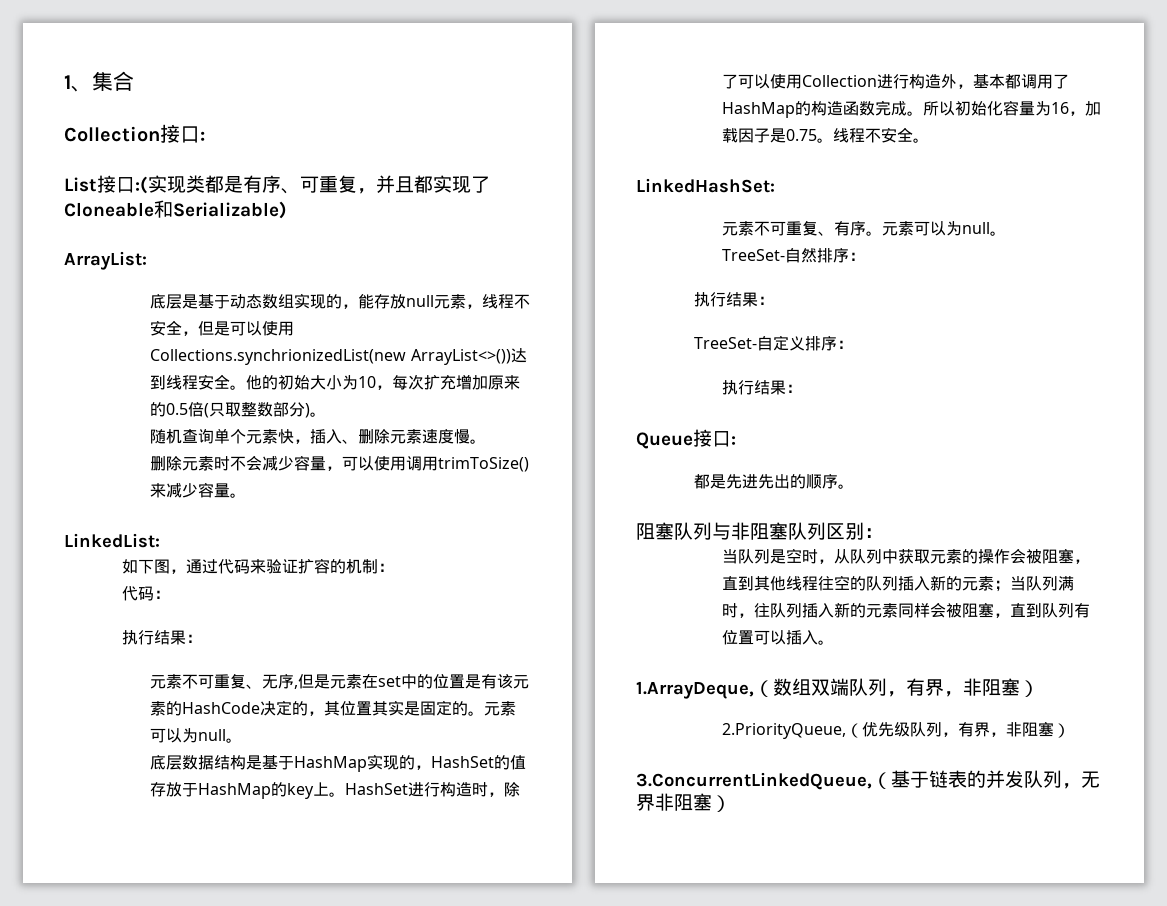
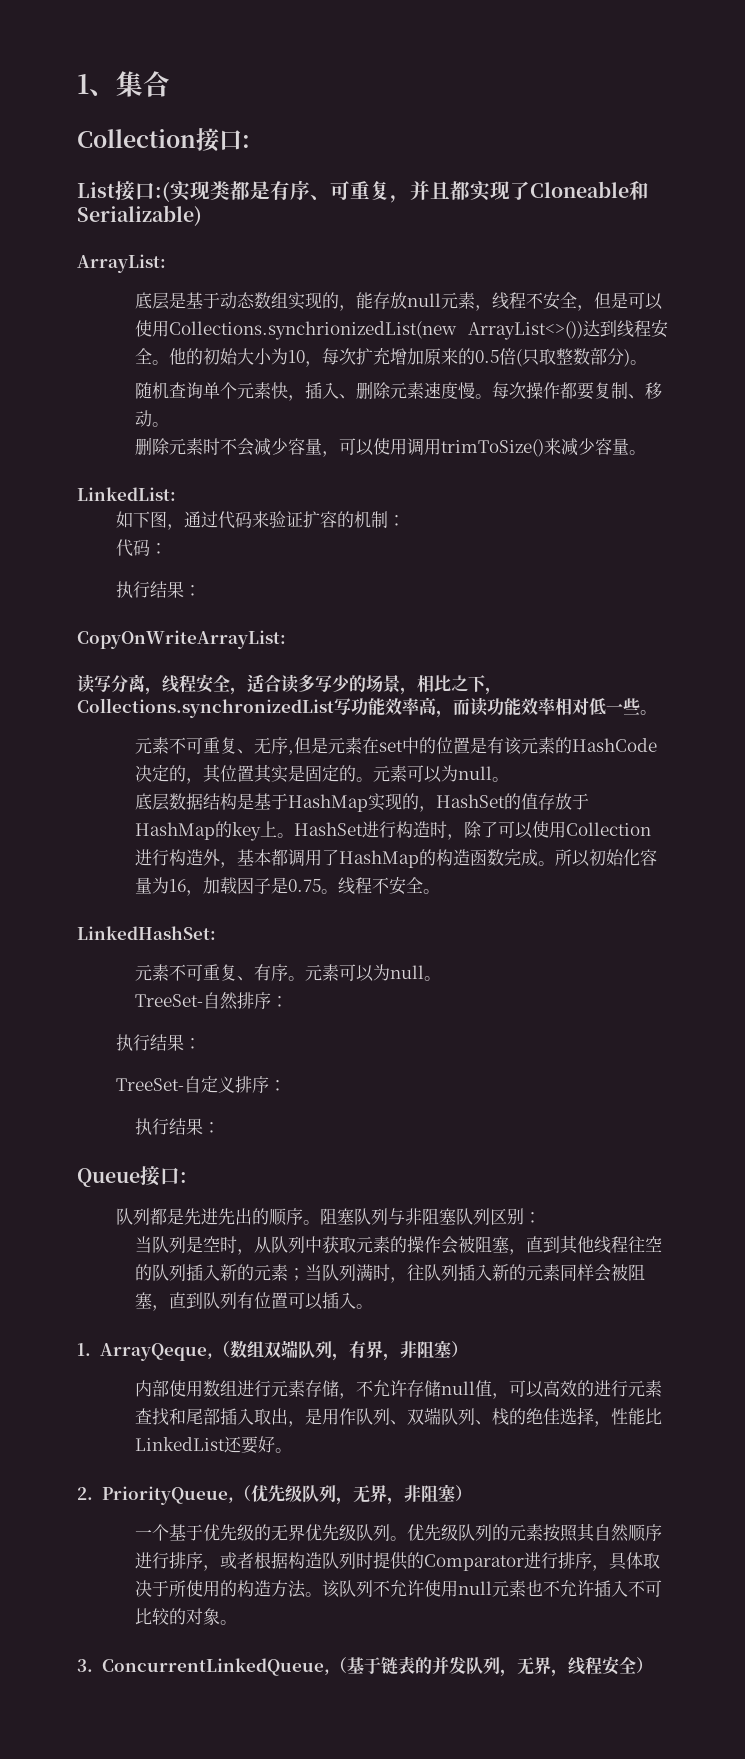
(487, 441) none -> [492,382,663,400] [135,410,170,427] 每次操作都要复制、移动。
(202, 638) none -> [77,630,286,649] [77,674,502,695] [77,697,657,718] // CopyOnWriteArrayList: // 读写分离，线程安全，适合读多写少的场景，相比之下，Collections.synchronizedList写功能效率高，而读功能效率相对低一些。
(736, 440) none -> [115,1208,150,1225] 队列
(854, 486) // -> (320, 1222) none
[636,681,754,699] 1.ArrayDeque, -> [77,1343,213,1361] 1. ArrayQeque,
[722,723,847,739] 2.PriorityQueue, -> [135,1380,663,1399] [135,1407,663,1427] [135,1436,293,1454] [77,1486,234,1505] 内部使用数组进行元素存储，不允许存储null值，可以高效的进行元素查找和尾部插入取出，是用作队列、双端队列、栈的绝佳选择，性能比LinkedList还要好。 // 2. PriorityQueue,
[958,721,1071,738] [636,772,872,790] 有界，非阻塞） // 3.ConcurrentLinkedQueue, -> [352,1484,472,1505] [135,1523,663,1542] [135,1552,661,1571] [135,1580,663,1598] [135,1608,238,1625] [77,1658,330,1676] 无界，非阻塞） // 一个基于优先级的无界优先级队列。优先级队列的元素按照其自然顺序进行排序，或者根据构造队列时提供的Comparator进行排序，具体取决于所使用的构造方法。该队列不允许使用null元素也不允许插入不可比较的对象。 // 3. ConcurrentLinkedQueue,
[655,793,712,811] 非阻塞 -> [550,1656,636,1677] ，线程安全

